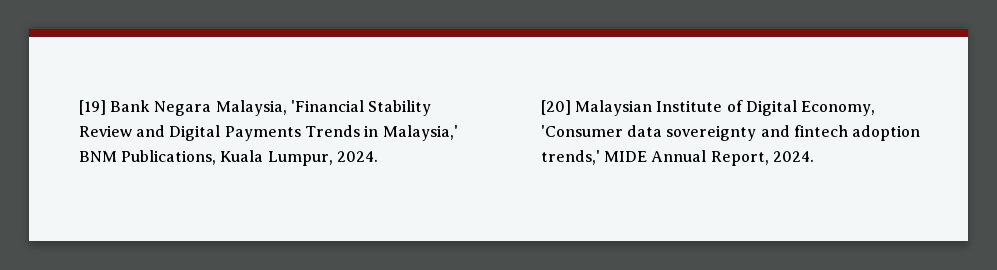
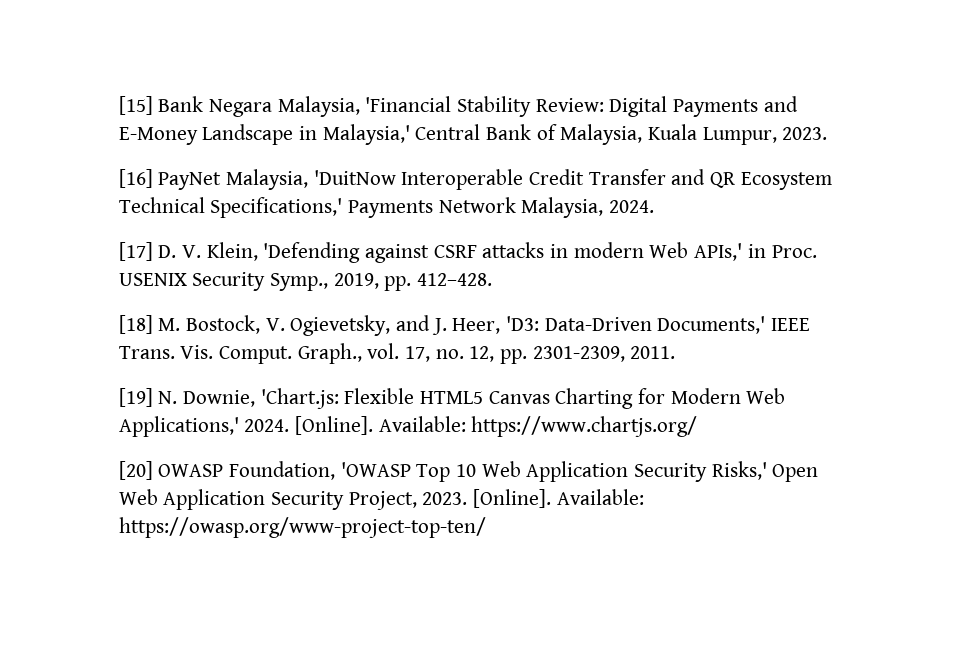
[78,100,106,115] [19] -> [118,96,153,115] [15]
[78,125,458,141] [78,150,379,166] [540,100,876,116] [540,125,921,141] [540,150,815,166] Review and Digital Payments Trends in Malaysia,' BNM Publications, Kuala Lumpur, 2024. // [20] Malaysian Institute of Digital Economy, 'Consumer data sovereignty and fintech adoption trends,' MIDE Annual Report, 2024. -> [535,96,798,117] [118,124,828,145] [118,169,832,190] [118,197,655,218] [118,242,817,263] [118,272,493,291] [118,315,811,336] [118,343,676,364] [118,388,786,409] [118,416,698,437] [118,461,819,482] [118,489,644,510] [118,517,486,538] Review: Digital Payments and E-Money Landscape in Malaysia,' Central Bank of Malaysia, Kuala Lumpur, 2023. // [16] PayNet Malaysia, 'DuitNow Interoperable Credit Transfer and QR Ecosystem Technical Specifications,' Payments Network Malaysia, 2024. // [17] D. V. Klein, 'Defending against CSRF attacks in modern Web APIs,' in Proc. USENIX Security Symp., 2019, pp. 412–428. // [18] M. Bostock, V. Ogievetsky, and J. Heer, 'D3: Data-Driven Documents,' IEEE Trans. Vis. Comput. Graph., vol. 17, no. 12, pp. 2301-2309, 2011. // [19] N. Downie, 'Chart.js: Flexible HTML5 Canvas Charting for Modern Web Applications,' 2024. [Online]. Available: https://www.chartjs.org/ // [20] OWASP Foundation, 'OWASP Top 10 Web Application Security Risks,' Open Web Application Security Project, 2023. [Online]. Available: https://owasp.org/www-project-top-ten/

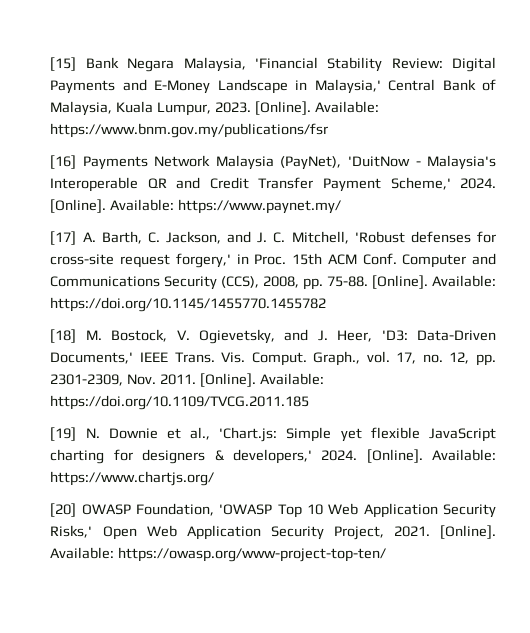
[118,169,832,190] [118,197,655,218] [118,242,817,263] [118,272,493,291] // [16] PayNet Malaysia, 'DuitNow Interoperable Credit Transfer and QR Ecosystem Technical Specifications,' Payments Network Malaysia, 2024. // [17] D. V. Klein, 'Defending against CSRF attacks in modern Web APIs,' in Proc. USENIX Security Symp., 2019, pp. 412–428. -> [255,101,380,115] [50,123,329,138] [50,155,496,170] [50,177,496,192] [50,199,342,214] [50,231,496,245] [50,253,497,268] [50,275,497,290] [50,297,327,312] [Online]. Available: https://www.bnm.gov.my/publications/fsr // [16] Payments Network Malaysia (PayNet), 'DuitNow - Malaysia's Interoperable QR and Credit Transfer Payment Scheme,' 2024. [Online]. Available: https://www.paynet.my/ // [17] A. Barth, C. Jackson, and J. C. Mitchell, 'Robust defenses for cross-site request forgery,' in Proc. 15th ACM Conf. Computer and Communications Security (CCS), 2008, pp. 75-88. [Online]. Available: https://doi.org/10.1145/1455770.1455782
(625, 354) none -> [127,374,157,385] Nov.
(676, 352) none -> [200,373,325,387] [50,395,310,410] [Online]. Available: https://doi.org/10.1109/TVCG.2011.185
[183,388,786,409] [118,416,239,437] Downie, 'Chart.js: Flexible HTML5 Canvas Charting for Modern Web Applications,' -> [108,427,496,442] [50,449,312,464] Downie et al., 'Chart.js: Simple yet flexible JavaScript charting for designers & developers,'
[422,492,468,505] 2023. -> [393,526,430,537] 2021.

